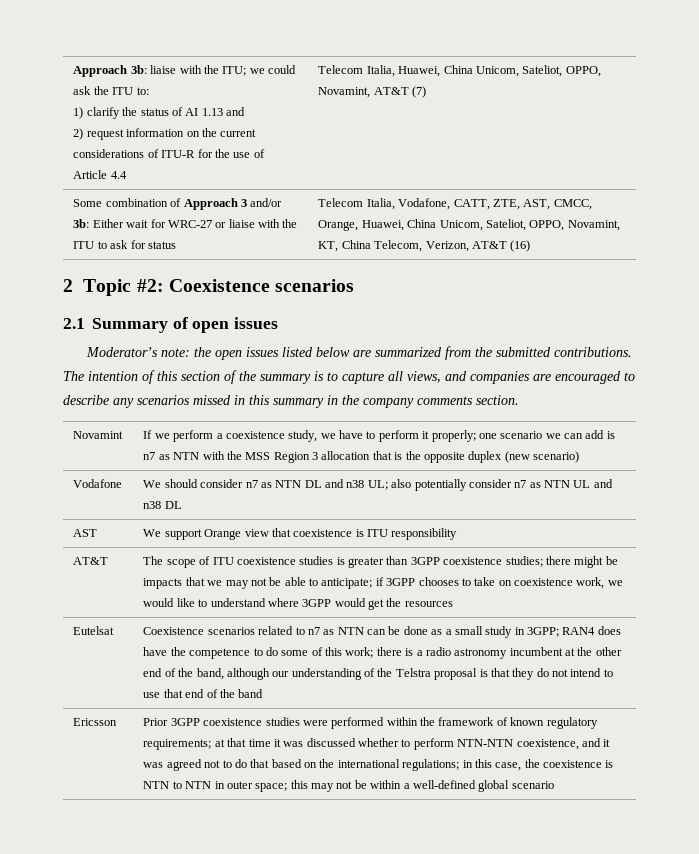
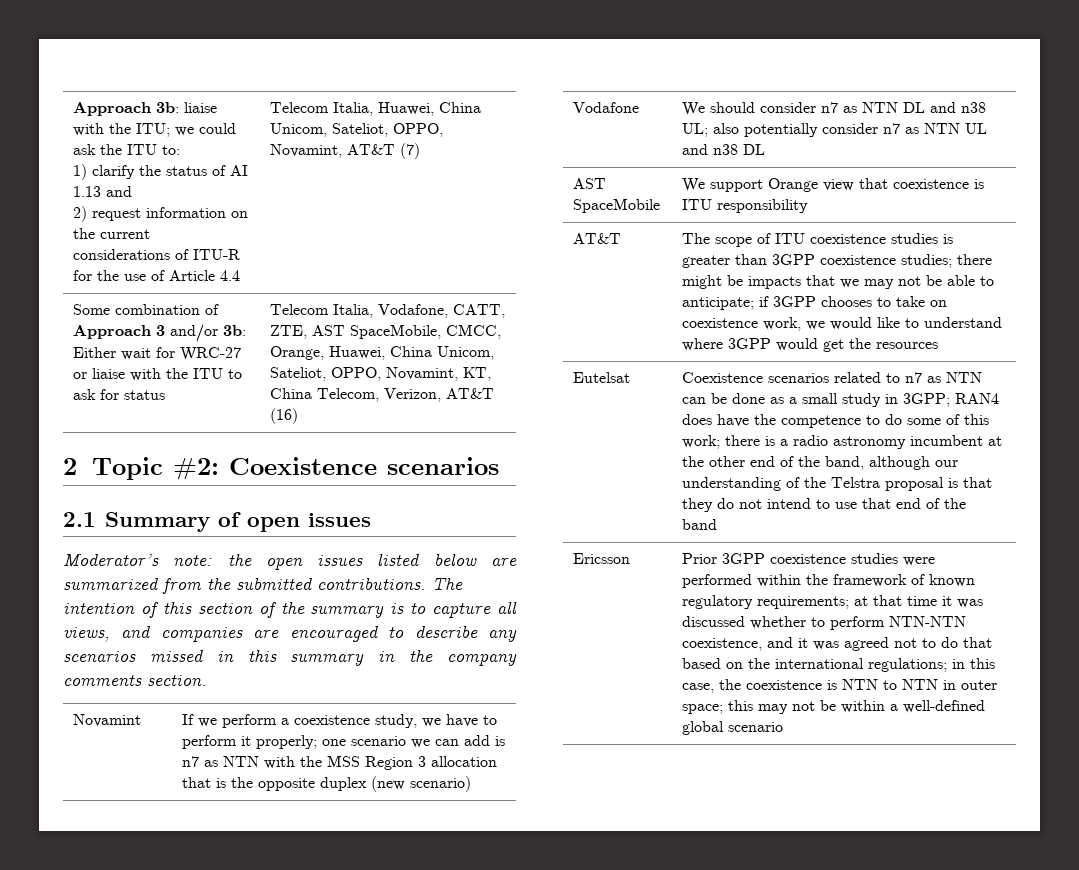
[523,199,551,210] AST, -> [312,324,442,339] AST SpaceMobile,
(98, 533) none -> [573,198,661,213] SpaceMobile

